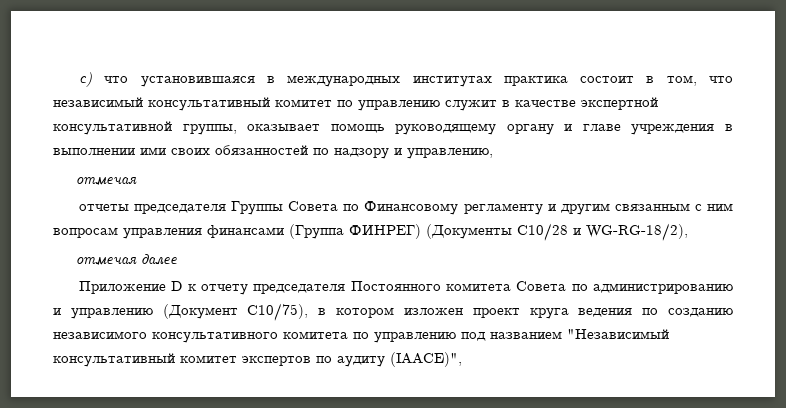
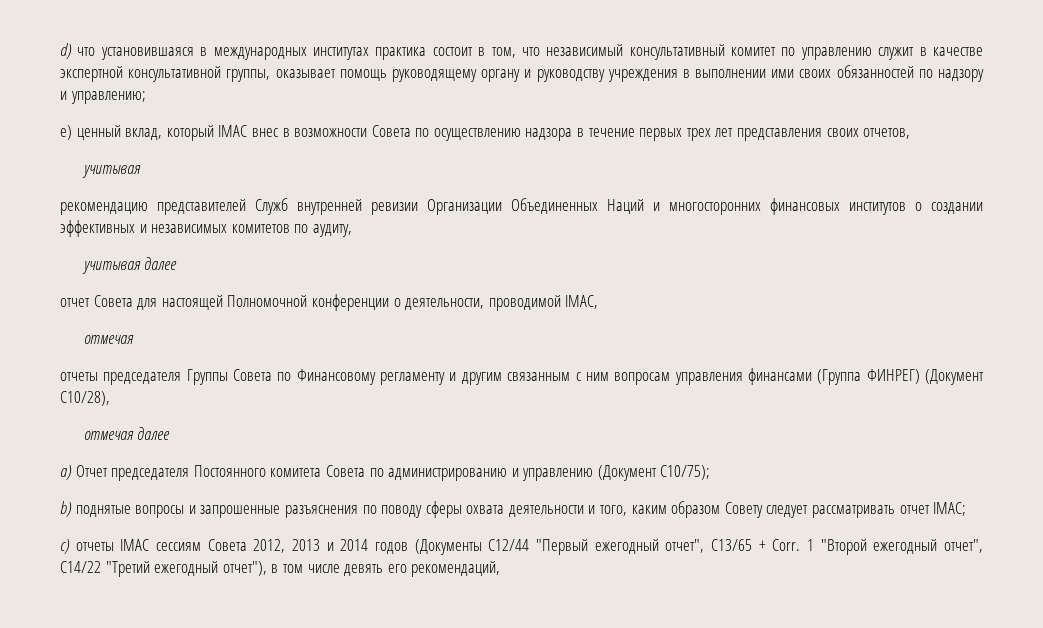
[79,72,93,87] c) -> [60,43,72,59] d)
[582,124,621,131] главе -> [536,69,605,82] руководству
[407,148,493,159] управлению, -> [70,91,146,104] [60,125,911,141] [81,165,141,178] [60,198,983,215] [60,220,352,237] [81,257,178,274] [60,294,599,311] управлению; // e) ценный вклад, который IMAC внес в возможности Совета по осуществлению надзора в течение первых трех лет представления своих отчетов, // учитывая // рекомендацию представителей Служб внутренней ревизии Организации Объединенных Наций и многосторонних финансовых институтов о создании эффективных и независимых комитетов по аудиту, // учитывая далее // отчет Совета для настоящей Полномочной конференции о деятельности, проводимой IMAC,
[426,223,688,241] [76,254,178,265] [79,281,249,295] (Документы C10/28 и WG-RG-18/2), // отмечая далее // Приложение D к отчету -> [925,369,985,385] [60,391,110,406] [83,427,171,440] [60,465,108,480] (Документ C10/28), // отмечая далее // a) Отчет
[247,303,734,321] [53,329,669,343] [53,352,462,367] C10/75), в котором изложен проект круга ведения по созданию независимого консультативного комитета по управлению под названием "Независимый консультативный комитет экспертов по аудиту (IAACE)", -> [660,465,711,480] [60,501,967,518] [60,539,983,555] [60,561,501,577] C10/75); // b) поднятые вопросы и запрошенные разъяснения по поводу сферы охвата деятельности и того, каким образом Совету следует рассматривать отчет IMAC; // c) отчеты IMAC сессиям Совета 2012, 2013 и 2014 годов (Документы C12/44 "Первый ежегодный отчет", C13/65 + Corr. 1 "Второй ежегодный отчет", C14/22 "Третий ежегодный отчет"), в том числе девять его рекомендаций,

